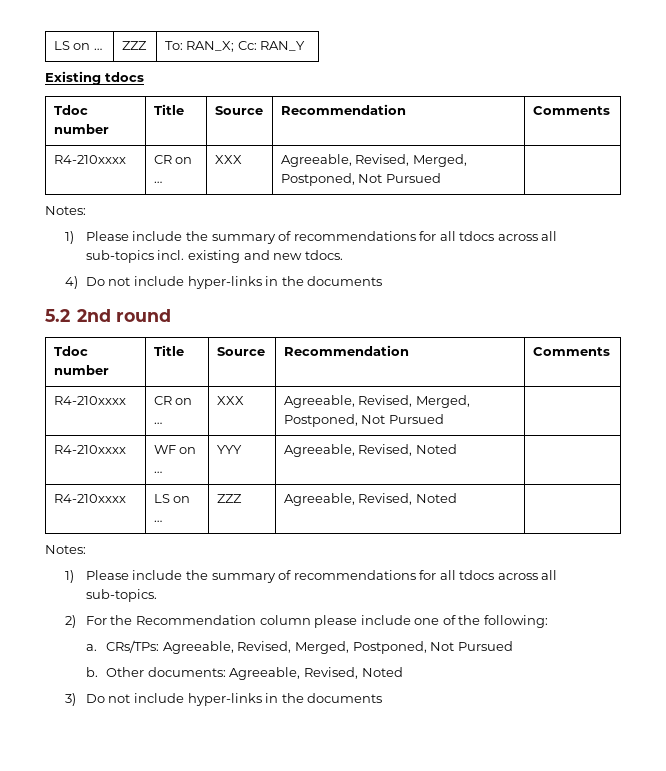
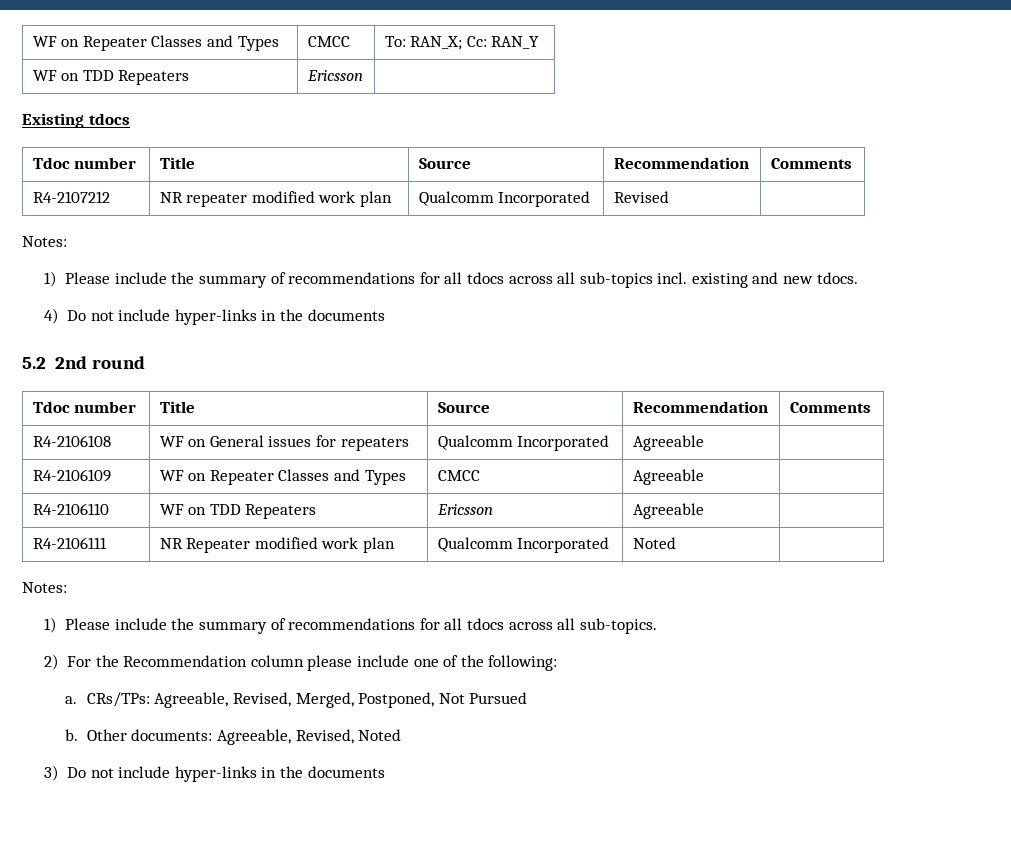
[53,41,102,50] [121,41,147,50] LS on … | ZZZ -> [32,35,279,51] [307,36,350,47] WF on Repeater Classes and Types | CMCC
(306, 46) none -> [32,70,190,85] [306,70,363,81] // WF on TDD Repeaters | Ericsson |
[53,155,126,164] [153,155,193,164] [153,181,162,183] [214,155,242,164] [280,154,467,167] [280,173,441,186] R4-210xxxx | CR on … | XXX | Agreeable, Revised, Merged, Postponed, Not Pursued -> [32,191,110,203] [159,191,393,207] [418,191,591,207] [613,191,669,203] R4-2107212 | NR repeater modified work plan | Qualcomm Incorporated | Revised
[53,396,126,405] [153,396,193,405] [153,422,162,424] [216,396,244,405] [283,395,470,408] [283,414,444,427] [53,445,126,454] [153,445,197,454] [153,471,162,473] [216,445,242,454] [283,444,457,457] [53,494,126,503] [153,494,191,503] [153,520,162,522] [216,494,242,503] [283,493,413,506] R4-210xxxx | CR on … | XXX | Agreeable, Revised, Merged, Postponed, Not Pursued | // R4-210xxxx | WF on … | YYY | Agreeable, Revised, Noted | // R4-210xxxx | LS on … | ZZZ | Agreeable, Revised, -> [32,435,111,447] [159,435,409,451] [437,435,610,451] [632,435,704,451] [32,469,111,482] [159,469,406,485] [437,470,480,481] [632,469,704,485] [32,503,109,515] [159,504,317,519] [436,504,493,515] [632,503,704,519] [32,537,107,549] [159,537,396,553] [437,537,610,553] R4-2106108 | WF on General issues for repeaters | Qualcomm Incorporated | Agreeable | // R4-2106109 | WF on Repeater Classes and Types | CMCC | Agreeable | // R4-2106110 | WF on TDD Repeaters | Ericsson | Agreeable | // R4-2106111 | NR Repeater modified work plan | Qualcomm Incorporated |

